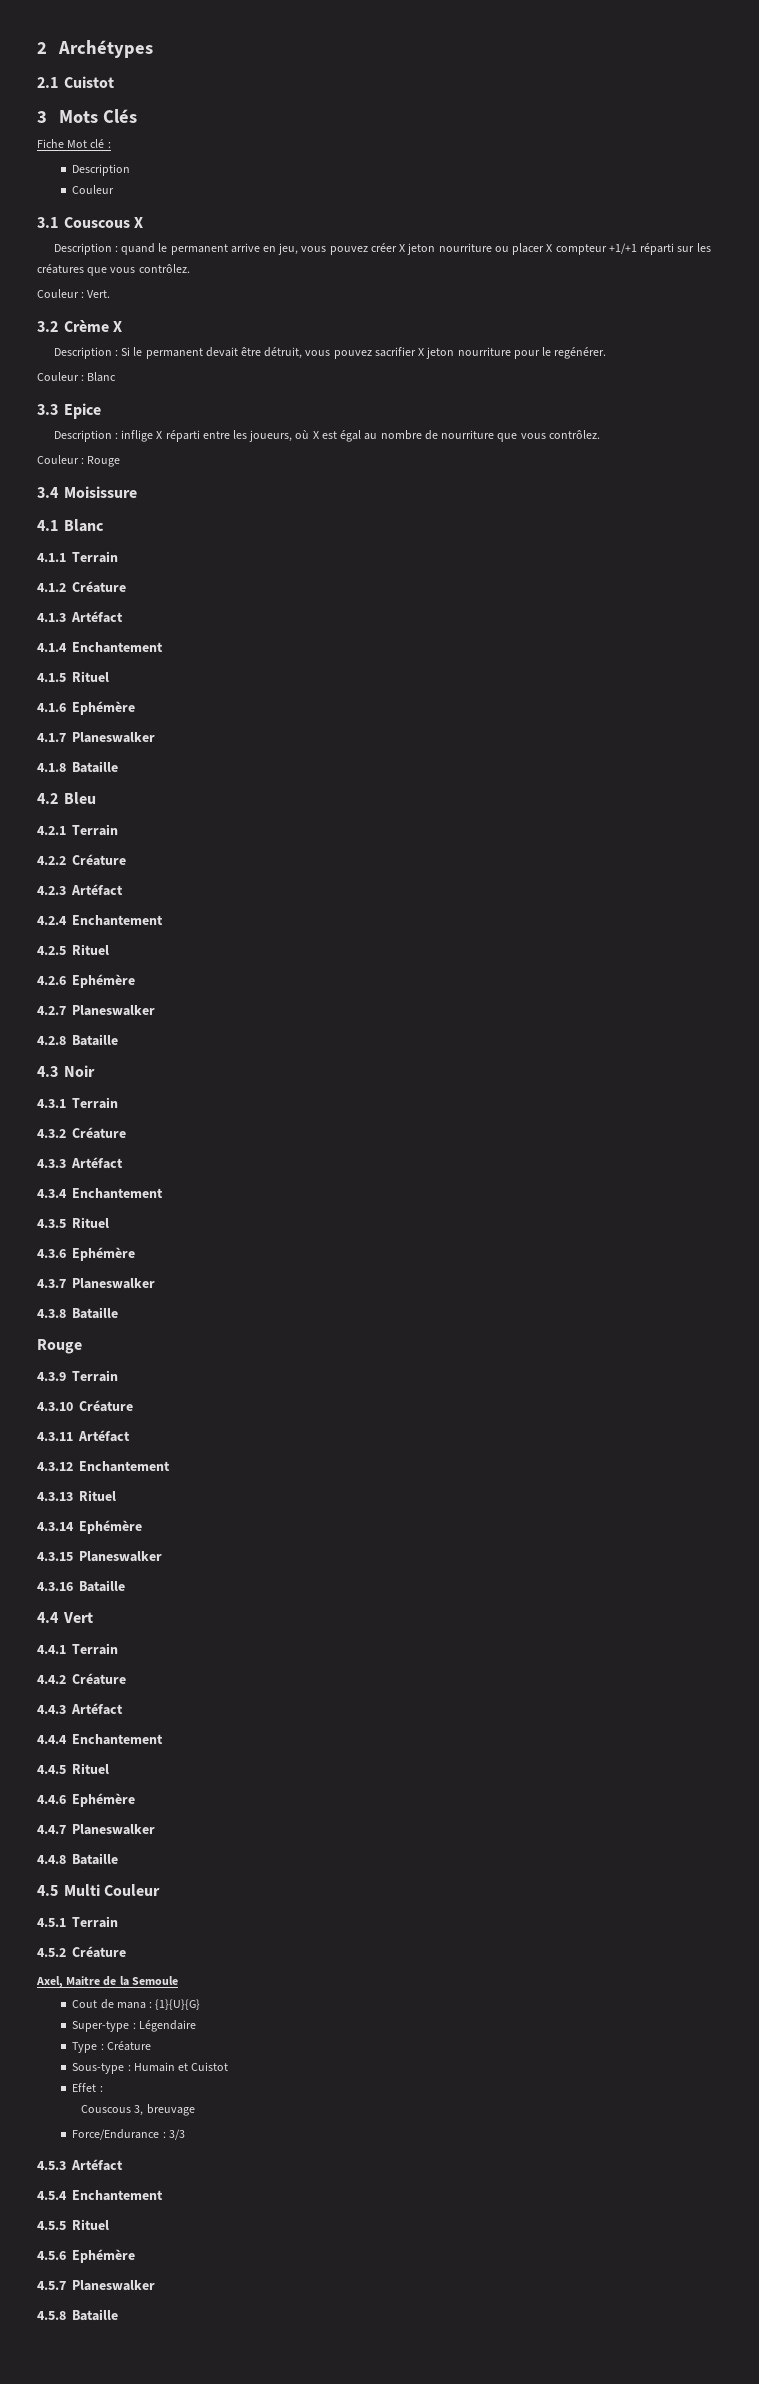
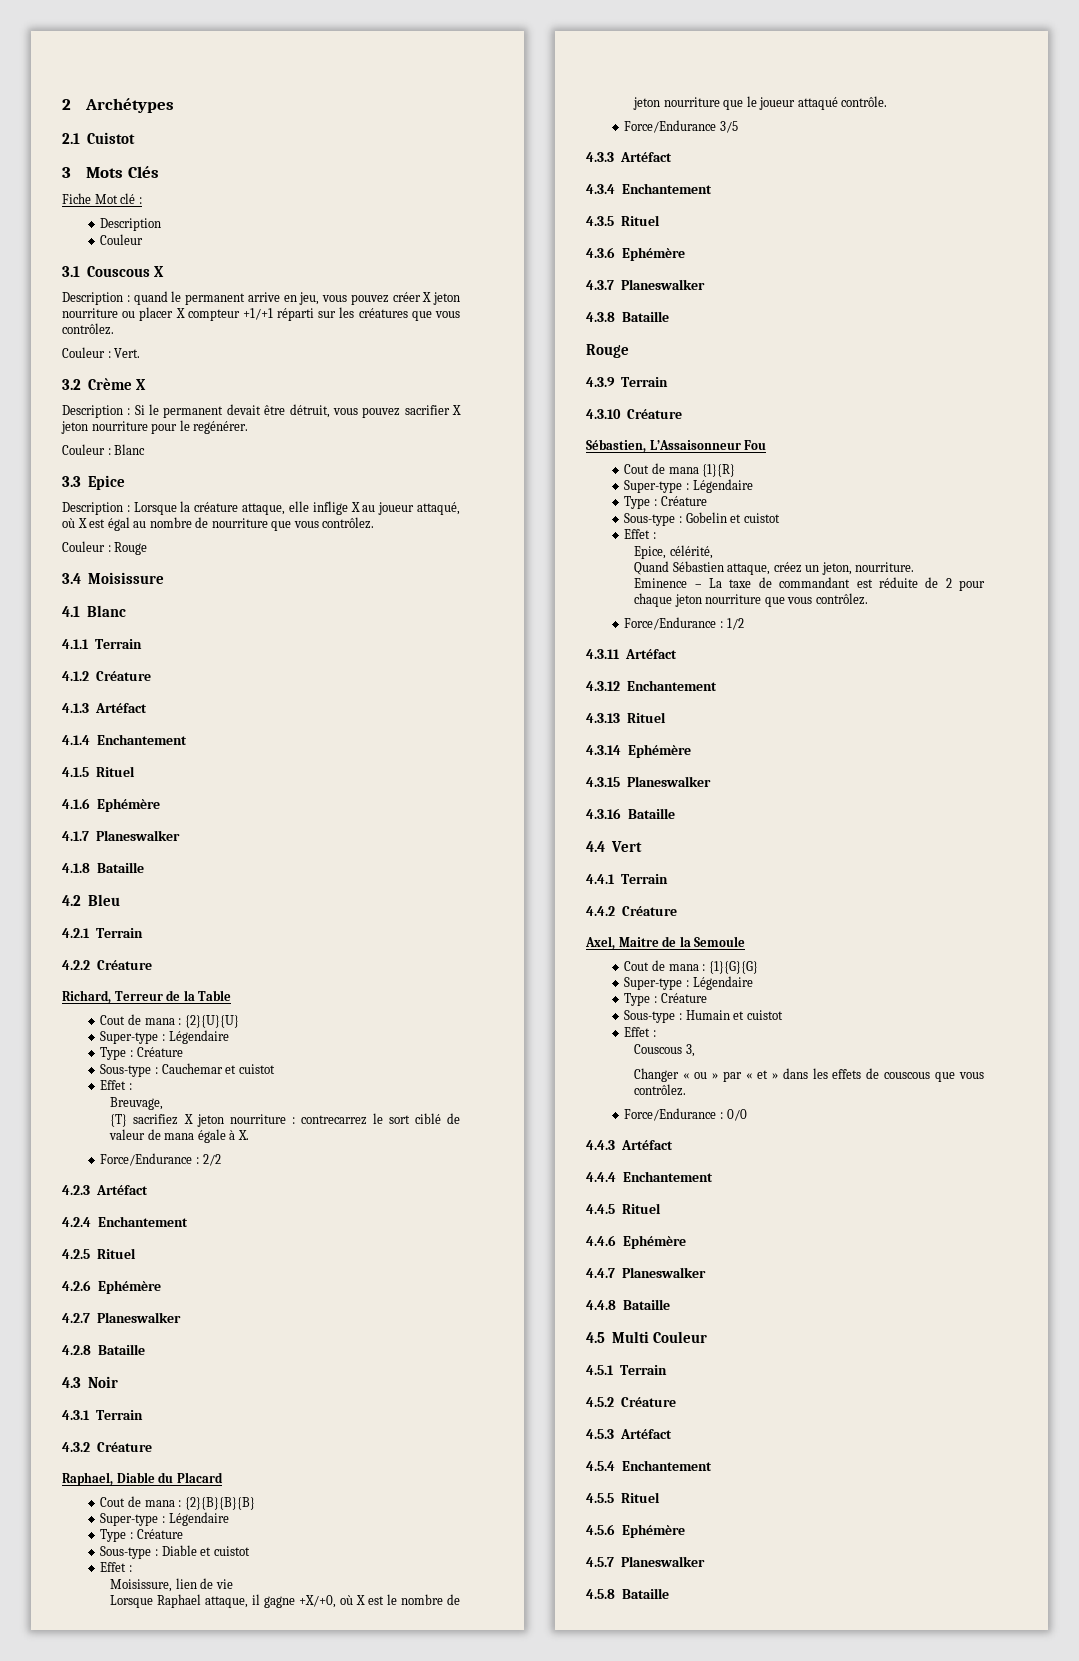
[121,430,293,442] inflige X réparti entre les joueurs, -> [133,501,460,515] Lorsque la créature attaque, elle inflige X au joueur attaqué,
(126, 860) none -> [62,990,232,1004] [100,1014,239,1028] [100,1030,229,1044] [100,1047,183,1060] [100,1063,275,1077] [100,1080,133,1090] [110,1097,164,1110] [110,1113,460,1127] [109,1129,249,1143] [100,1153,221,1166] // Richard, Terreur de la Table // Cout de mana : {2}{U}{U} // Super-type : Légendaire // Type : Créature // Sous-type : Cauchemar et cuistot // Effet : // Breuvage, // {T} sacrifiez X jeton nourriture : contrecarrez le sort ciblé de valeur de mana égale à X. // Force/Endurance : 2/2
(126, 1133) none -> [62,1472,223,1486] [100,1496,255,1510] [100,1512,229,1526] [100,1529,183,1542] [100,1545,250,1559] [100,1562,133,1572] [110,1578,233,1592] [110,1594,460,1608] [633,96,888,110] [624,120,739,133] // Raphael, Diable du Placard // Cout de mana : {2}{B}{B}{B} // Super-type : Légendaire // Type : Créature // Sous-type : Diable et cuistot // Effet : // Moisissure, lien de vie // Lorsque Raphael attaque, il gagne +X/+0, où X est le nombre de jeton nourriture que le joueur attaqué contrôle. // Force/Endurance 3/5
(133, 1406) none -> [586,439,767,453] [624,463,736,477] [624,479,753,493] [624,496,707,509] [624,512,780,526] [624,529,657,539] [634,545,713,559] [634,561,915,575] [634,577,985,591] [634,593,868,607] [624,617,744,630] // Sébastien, L’Assaisonneur Fou // Cout de mana {1}{R} // Super-type : Légendaire // Type : Créature // Sous-type : Gobelin et cuistot // Effet : // Epice, célérité, // Quand Sébastien attaque, créez un jeton, nourriture. // Eminence – La taxe de commandant est réduite de 2 pour chaque jeton nourriture que vous contrôlez. // Force/Endurance : 1/2
(126, 1679) none -> [585,936,746,950] [624,960,758,974] [624,976,753,990] [624,993,707,1006] [624,1010,783,1023] [624,1027,657,1037] [634,1044,695,1057] [634,1068,984,1082] [634,1084,687,1096] [624,1108,747,1121] // Axel, Maitre de la Semoule // Cout de mana : {1}{G}{G} // Super-type : Légendaire // Type : Créature // Sous-type : Humain et cuistot // Effet : // Couscous 3, // Changer « ou » par « et » dans les effets de couscous que vous contrôlez. // Force/Endurance : 0/0
[36,1976,178,1988] [72,1999,201,2010] [72,2020,196,2032] [72,2041,151,2053] [72,2062,229,2074] [72,2083,103,2092] [81,2104,195,2116] [72,2129,185,2140] // Axel, Maitre de la Semoule // Cout de mana : {1}{U}{G} // Super-type : Légendaire // Type : Créature // Sous-type : Humain et Cuistot // Effet : // Couscous 3, breuvage // Force/Endurance : 3/3 -> (676, 1402) none

